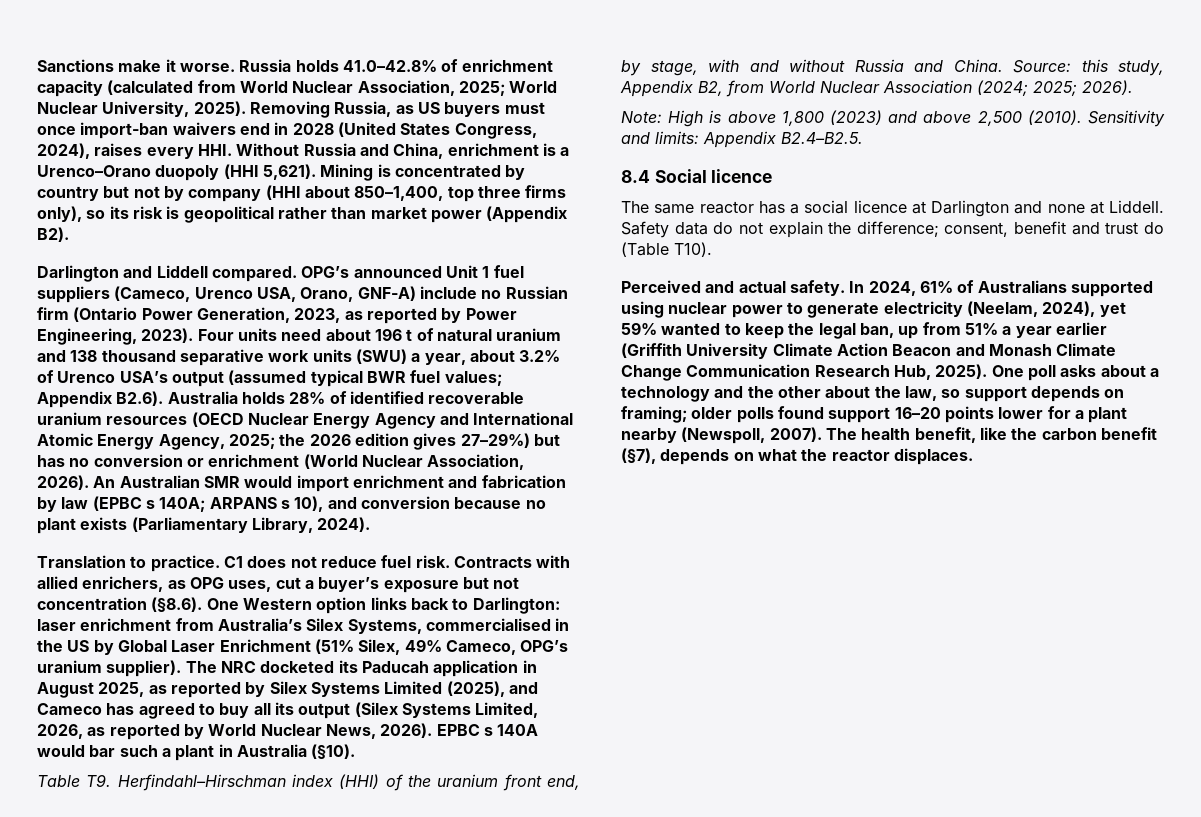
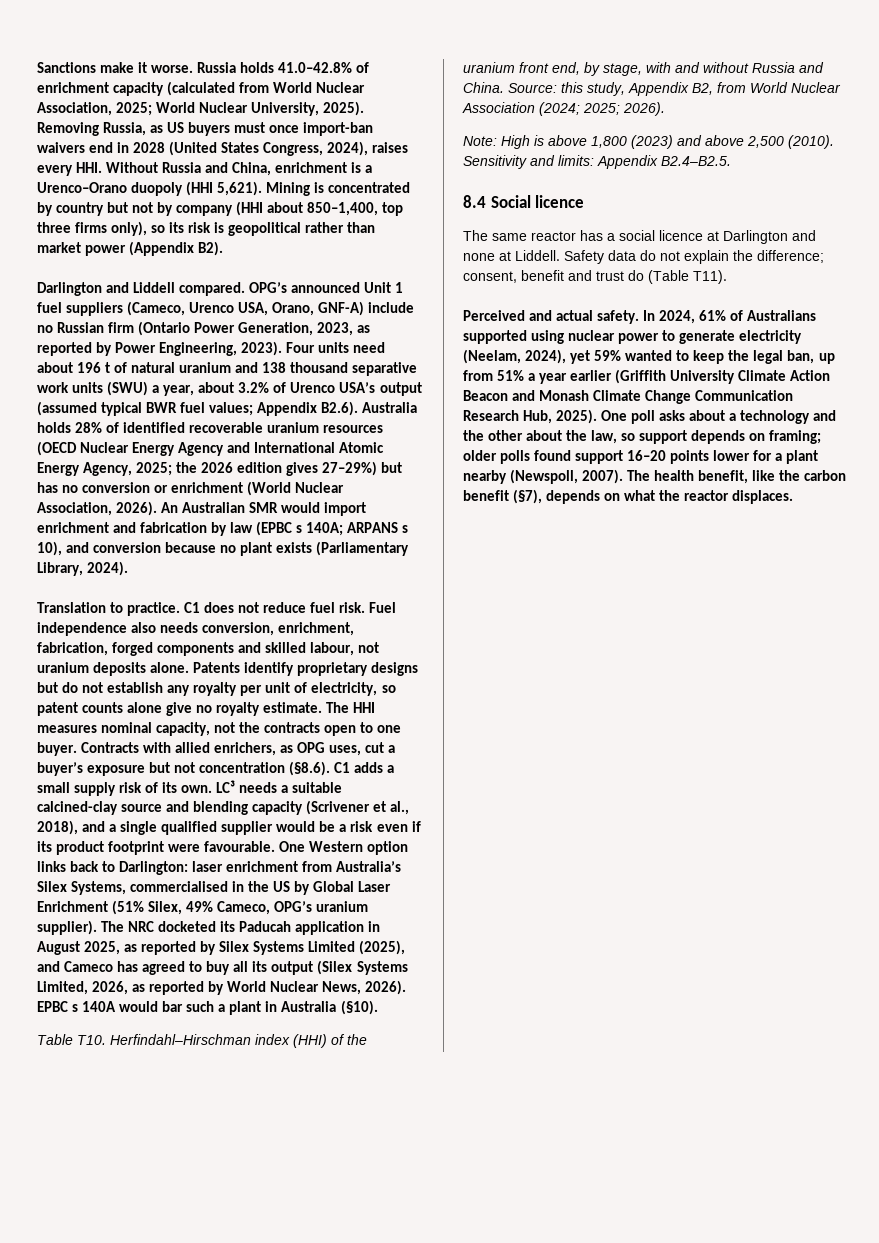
(450, 561) none -> [369,602,397,613] [37,622,355,636] [37,642,380,656] [37,662,419,676] [37,682,396,696] [37,702,376,716] [37,722,402,736] [37,742,77,756] Fuel independence also needs conversion, enrichment, fabrication, forged components and skilled labour, not uranium deposits alone. Patents identify proprietary designs but do not establish any royalty per unit of electricity, so patent counts alone give no royalty estimate. The HHI measures nominal capacity, not the contracts open to one buyer.
(203, 604) none -> [334,762,395,773] [37,780,343,796] [37,800,410,815] [37,820,421,835] [37,841,276,855] C1 adds a small supply risk of its own. LC³ needs a suitable calcined-clay source and blending capacity (Scrivener et al., 2018), and a single qualified supplier would be a risk even if its product footprint were favourable.
[86,774,112,787] T9. -> [77,1035,106,1045] T10.
[674,242,712,257] T10). -> [693,270,727,284] T11).

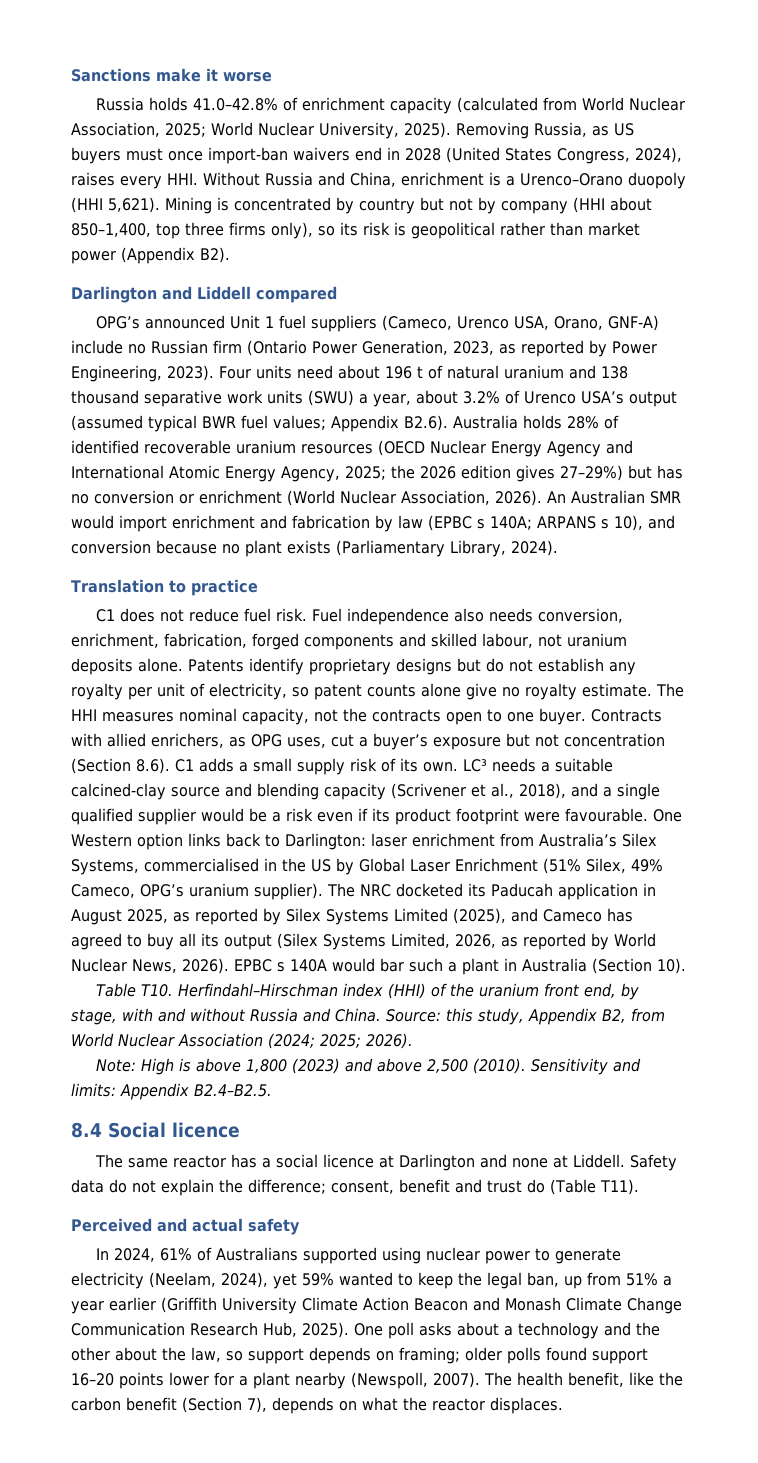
[151,65,194,73] worse. -> [223,72,272,82] worse //
[179,282,246,296] compared. -> [256,286,337,303] compared //
[127,602,181,616] practice. -> [190,579,258,596] practice //
[289,761,331,776] (§8.6). -> [71,758,170,774] (Section 8.6).
[340,1000,378,1015] (§10). -> [592,958,686,974] (Section 10).
[597,310,640,324] safety. -> [248,1218,300,1235] safety //
[513,489,543,504] (§7), -> [182,1397,267,1413] (Section 7),

